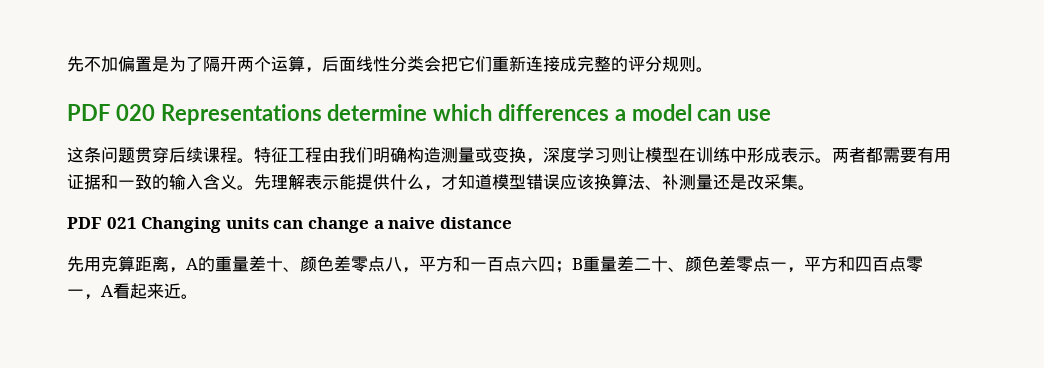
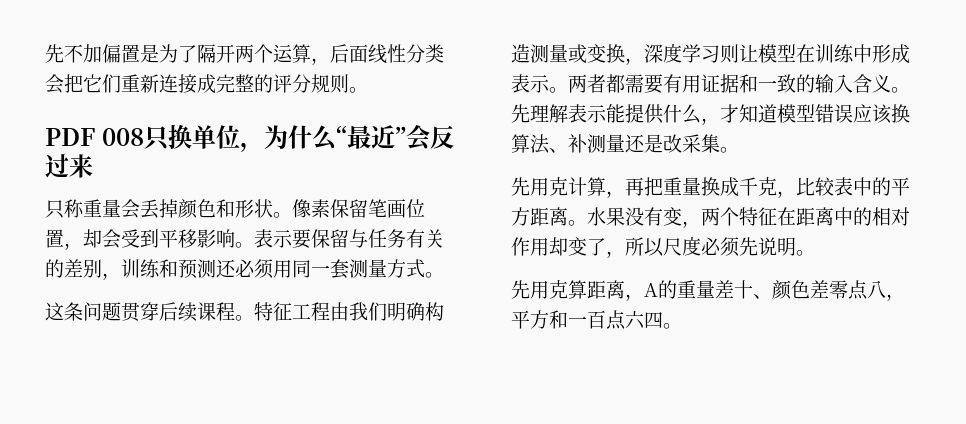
[115,104,772,125] 020 Representations determine which differences a model can use -> [102,124,455,152] [45,154,93,178] [45,199,425,219] [45,229,444,250] [45,259,444,280] 008只换单位，为什么“最近”会反过来 // 只称重量会丢掉颜色和形状。像素保留笔画位置，却会受到平移影响。表示要保留与任务有关的差别，训练和预测还必须用同一套测量方式。
[67,217,512,233] PDF 021 Changing units can change a naive distance -> [511,177,910,198] [511,207,910,228] [511,237,815,258] 先用克计算，再把重量换成千克，比较表中的平方距离。水果没有变，两个特征在距离中的相对作用却变了，所以尺度必须先说明。
[555,256,923,273] [67,283,181,300] ；B重量差二十、颜色差零点一，平方和四百点零一，A看起来近 -> (663, 320) none

